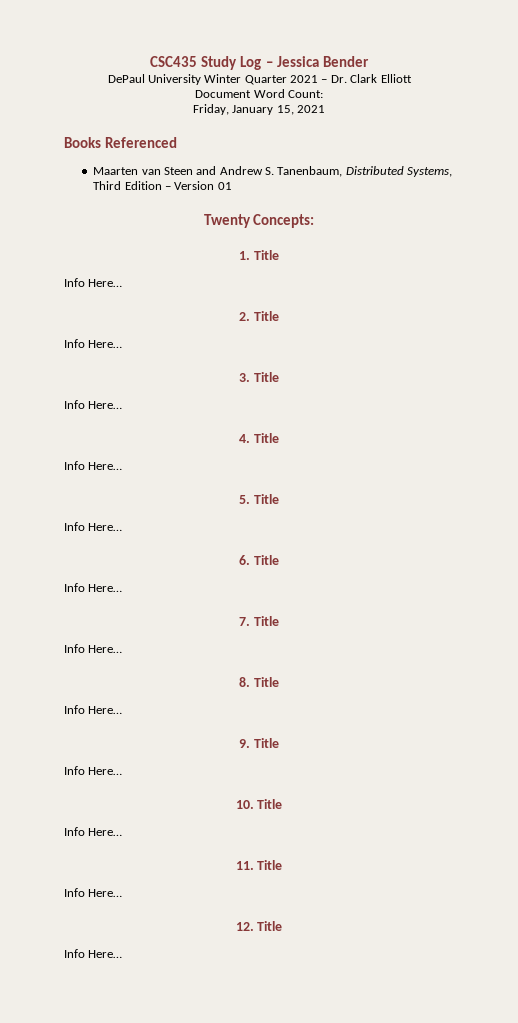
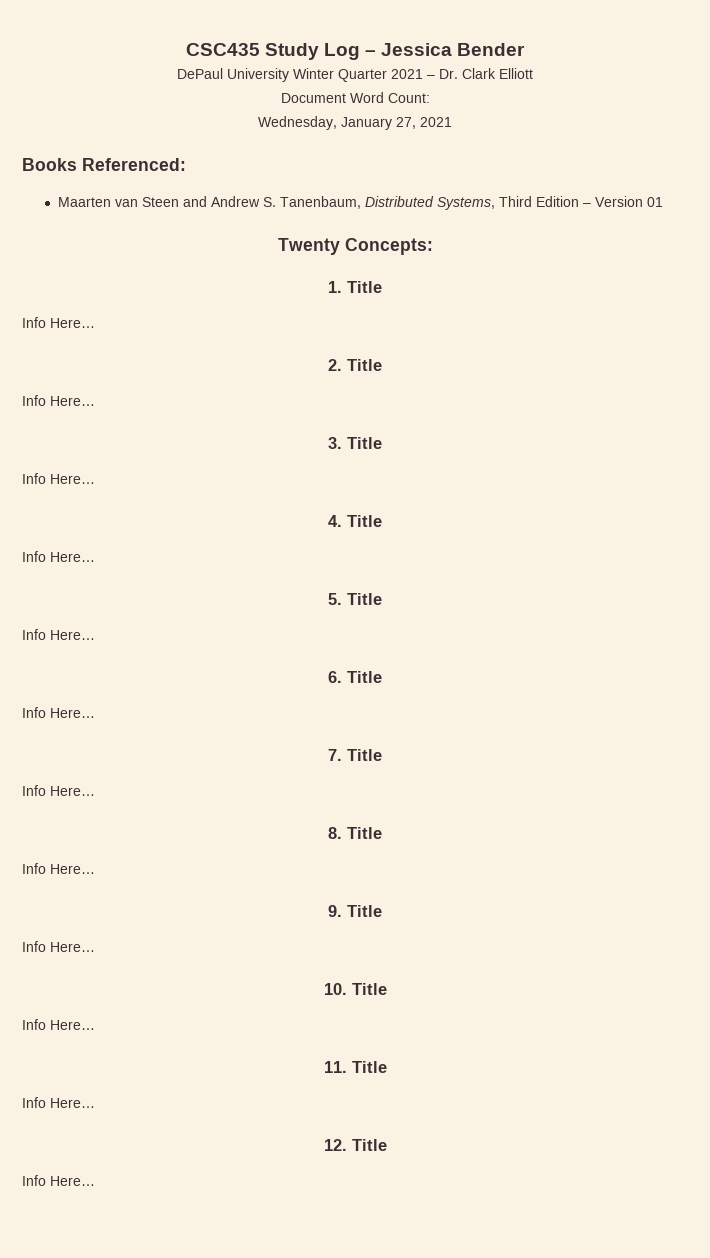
[192,104,294,115] Friday, January 15, -> [258,116,416,130] Wednesday, January 27,
[104,137,177,148] Referenced -> [82,158,186,171] Referenced:

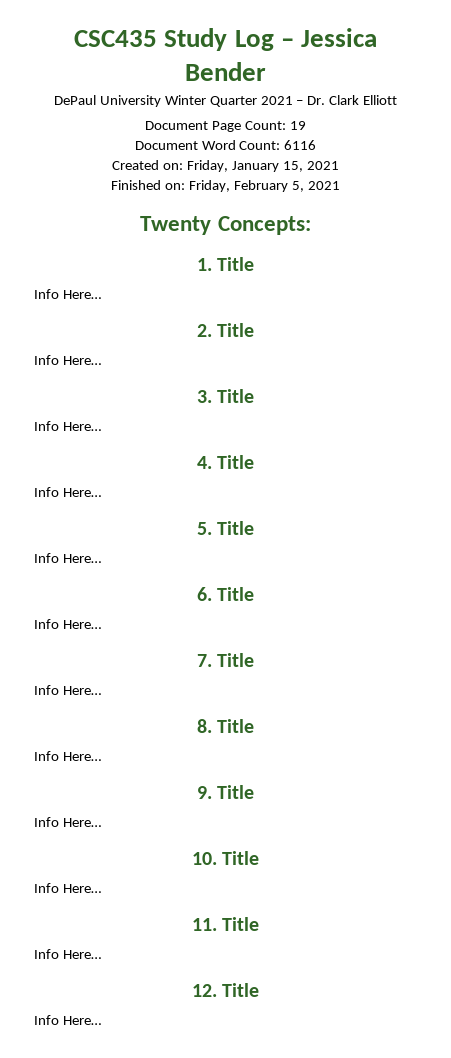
(533, 73) none -> [145,121,306,132] // Document Page Count: 19
[258,116,452,130] [22,158,186,171] [57,196,663,210] // Wednesday, January 27, 2021 // Books Referenced: // Maarten van Steen and Andrew S. Tanenbaum, Distributed Systems, Third Edition – Version 01 -> [284,140,317,150] [112,160,339,172] [111,180,340,192] 6116 // Created on: Friday, January 15, 2021 // Finished on: Friday, February 5, 2021

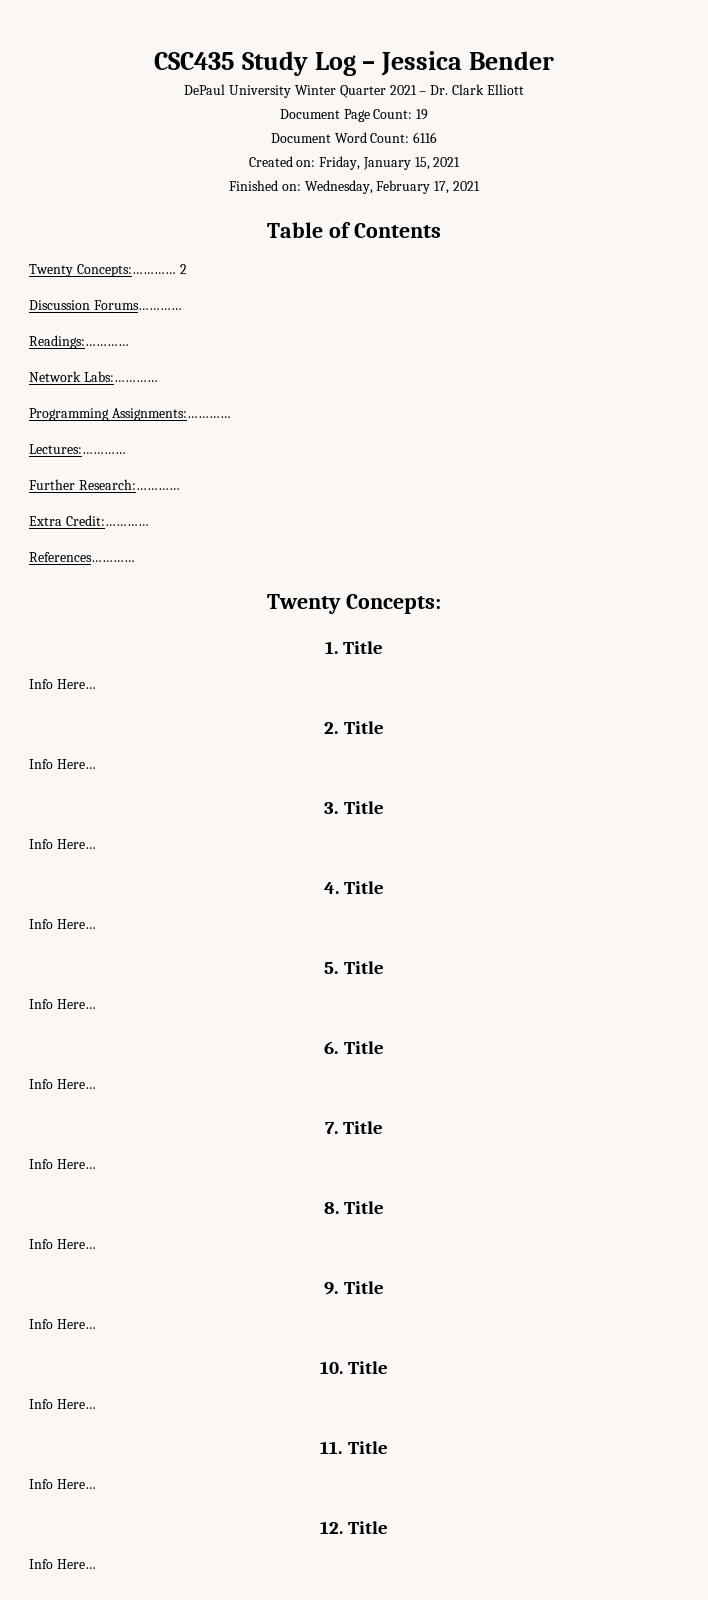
[189,180,340,192] Friday, February 5, 2021 -> [304,180,480,194] [267,222,441,238] [29,264,187,277] [29,300,182,310] [29,335,129,349] [29,371,158,382] [29,408,231,421] [29,444,126,454] [29,479,180,490] [29,515,149,526] [29,552,135,562] Wednesday, February 17, 2021 // Table of Contents // Twenty Concepts:………… 2 // Discussion Forums………… // Readings:………… // Network Labs:………… // Programming Assignments:………… // Lectures:………… // Further Research:………… // Extra Credit:………… // References…………

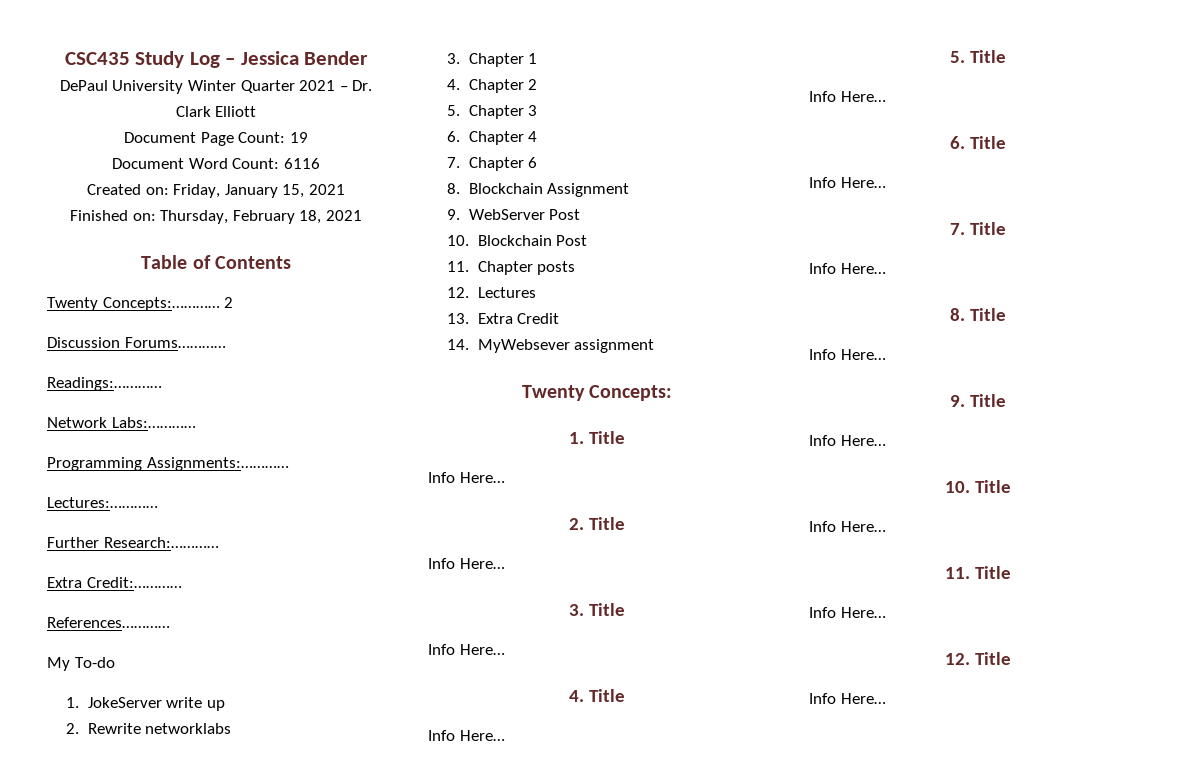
[304,180,450,194] Wednesday, February 17, -> [160,210,322,224] Thursday, February 18,
(135, 557) none -> [47,657,115,671] [66,697,225,711] [66,723,232,734] [447,53,538,67] [447,79,538,93] [447,105,538,119] [447,131,538,145] [447,157,538,171] [447,183,630,197] [447,209,581,220] [447,235,588,246] [447,261,576,275] [447,287,536,298] [447,313,560,324] [447,339,655,353] // My To-do // 1. JokeServer write up // 2. Rewrite networklabs // 3. Chapter 1 // 4. Chapter 2 // 5. Chapter 3 // 6. Chapter 4 // 7. Chapter 6 // 8. Blockchain Assignment // 9. WebServer Post // 10. Blockchain Post // 11. Chapter posts // 12. Lectures // 13. Extra Credit // 14. MyWebsever assignment

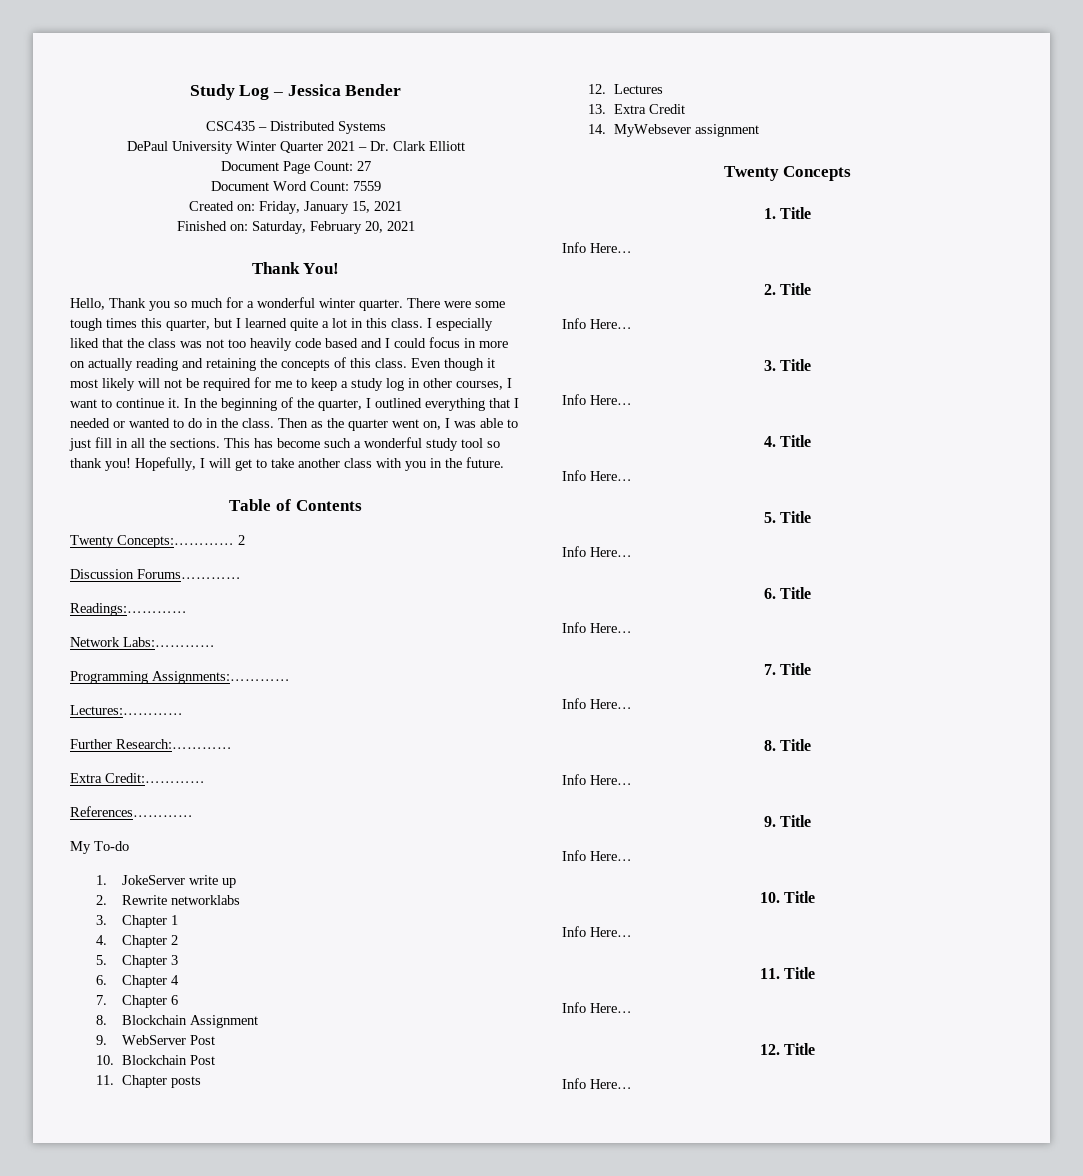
[64,52,130,65] CSC435 -> (189, 92) none
(369, 58) none -> [205,121,386,134] // CSC435 – Distributed Systems
[289,132,308,143] 19 -> [356,161,371,171] 27
[283,158,320,169] 6116 -> [352,181,381,191] 7559
[160,210,362,224] Thursday, February 18, 2021 -> [251,221,415,234] [251,262,340,274] [70,297,505,311] [70,318,493,331] [70,337,508,351] [70,357,495,371] [70,377,512,391] [70,397,519,411] [70,418,518,431] [69,437,500,451] [70,457,504,471] Saturday, February 20, 2021 // Thank You! // Hello, Thank you so much for a wonderful winter quarter. There were some tough times this quarter, but I learned quite a lot in this class. I especially liked that the class was not too heavily code based and I could focus in more on actually reading and retaining the concepts of this class. Even though it most likely will not be required for me to keep a study log in other courses, I want to continue it. In the beginning of the quarter, I outlined everything that I needed or wanted to do in the class. Then as the quarter went on, I was able to just fill in all the sections. This has become such a wonderful study tool so thank you! Hopefully, I will get to take another class with you in the future.
[589,385,673,401] Concepts: -> [783,166,852,181] Concepts

